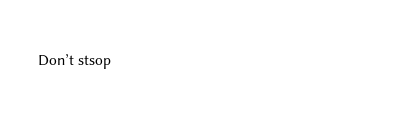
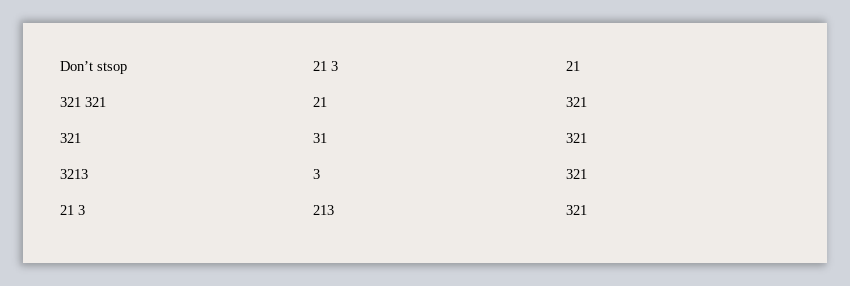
(112, 62) none -> [60,97,106,107] [60,133,81,143] [60,169,88,179] [60,205,85,215] [313,61,338,71] [313,97,327,107] [313,133,327,143] [313,169,320,179] [313,205,334,215] [566,61,580,71] [566,97,587,107] [566,133,587,143] [566,169,587,179] [566,205,587,215] // 321 321 // 321 // 3213 // 21 3 // 21 3 // 21 // 31 // 3 // 213 // 21 // 321 // 321 // 321 // 321

